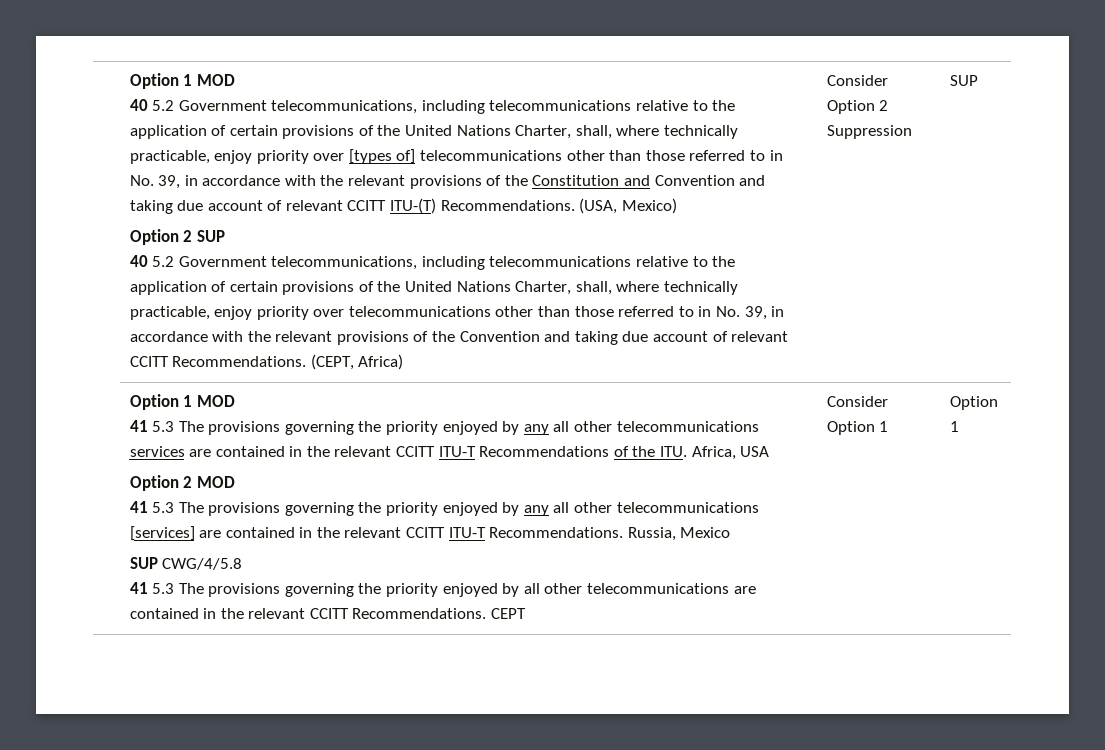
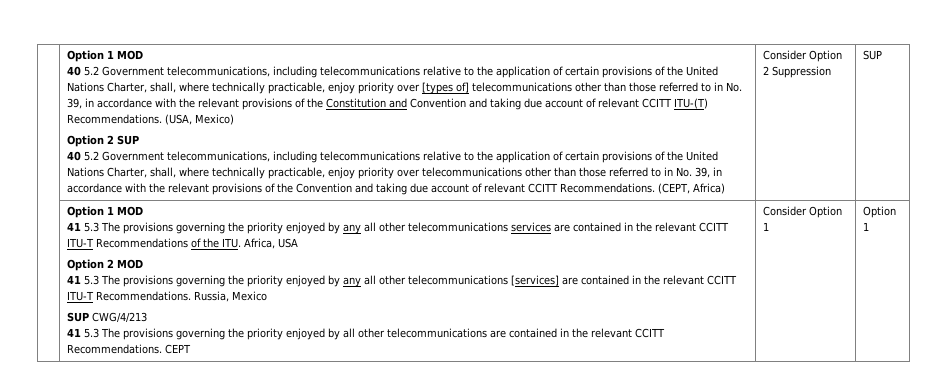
[162,558,243,570] CWG/4/5.8 -> [92,312,148,323] CWG/4/213

